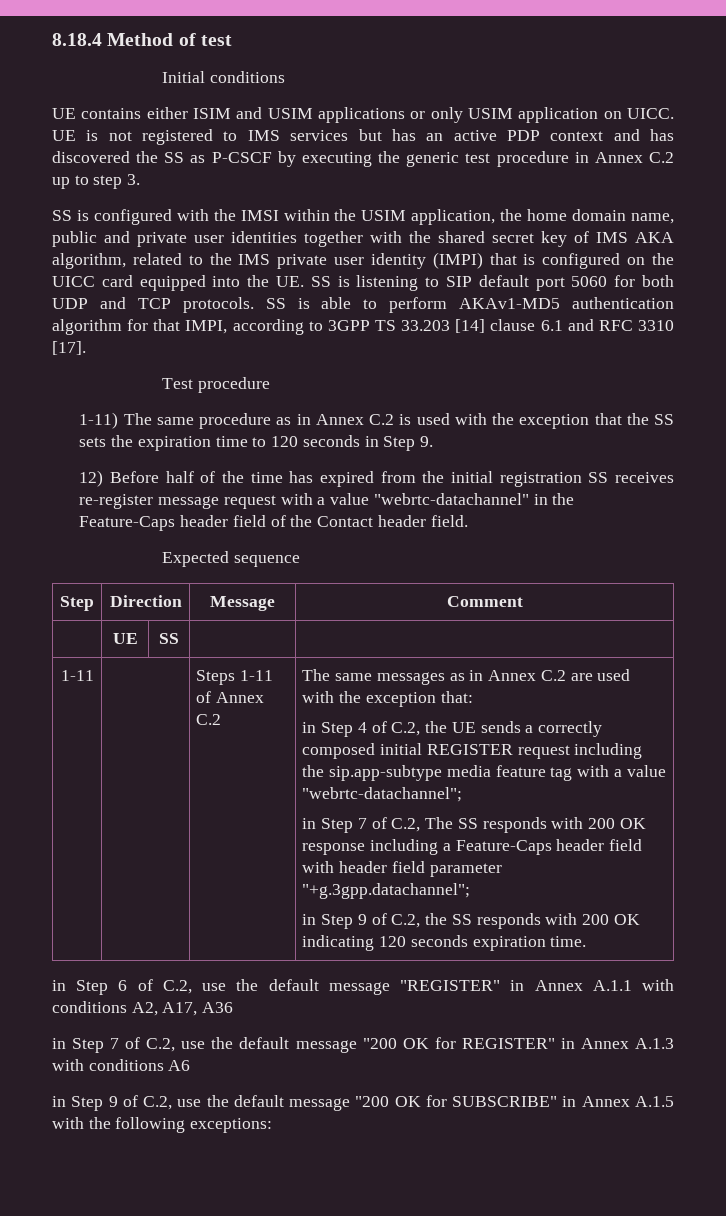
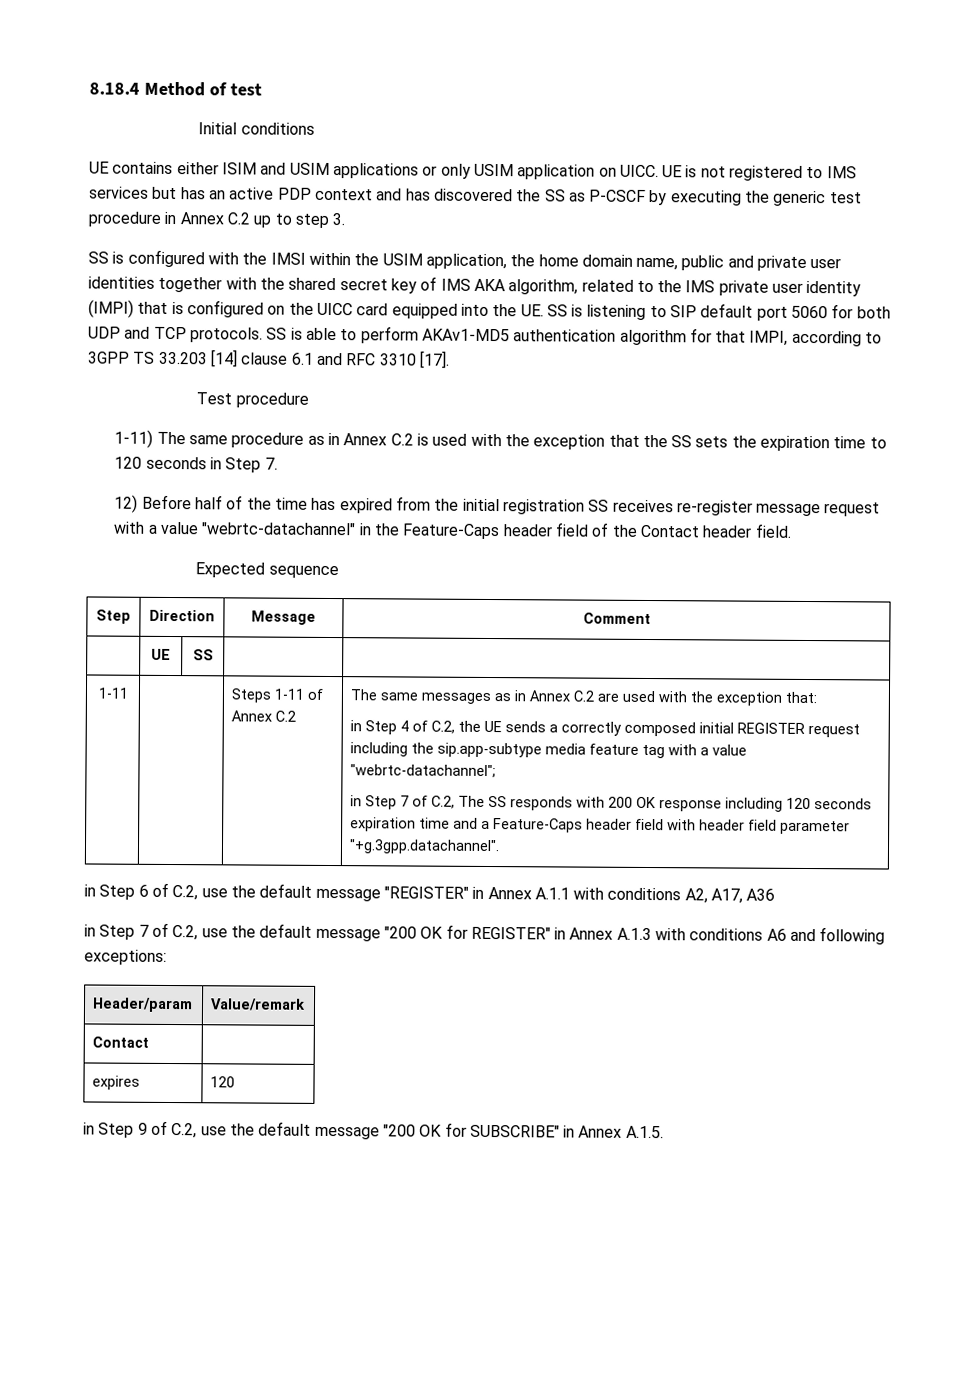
[419,436,433,447] 9. -> [264,457,278,470] 7.
(439, 847) none -> [786,797,873,810] [350,817,479,832] 120 seconds expiration time and
[302,883,471,899] [302,913,640,929] [302,935,587,951] "+g.3gpp.datachannel"; // in Step 9 of C.2, the SS responds with 200 OK indicating 120 seconds expiration time. -> [349,839,501,855] "+g.3gpp.datachannel".
(191, 1065) none -> [790,927,886,945] [84,949,167,965] [92,997,194,1013] [210,998,307,1011] [92,1036,150,1048] [92,1075,141,1090] [210,1076,236,1088] and following exceptions: // Header/param | Value/remark // Contact | // expires | 120
[634,1096,674,1107] [52,1117,273,1133] A.1.5 with the following exceptions: -> [625,1125,664,1139] A.1.5.

